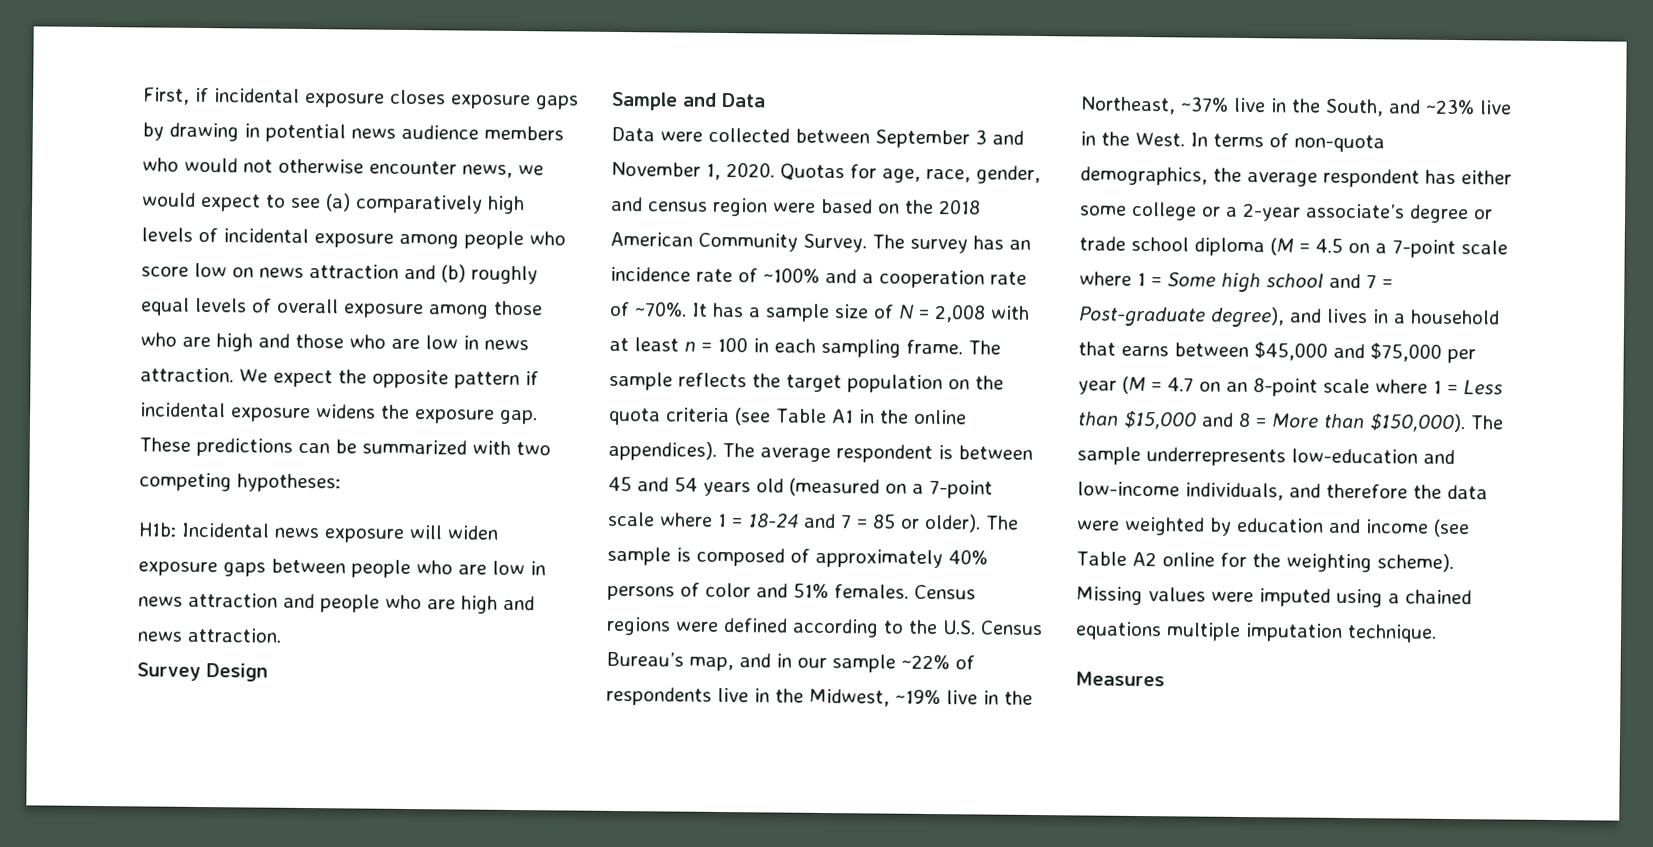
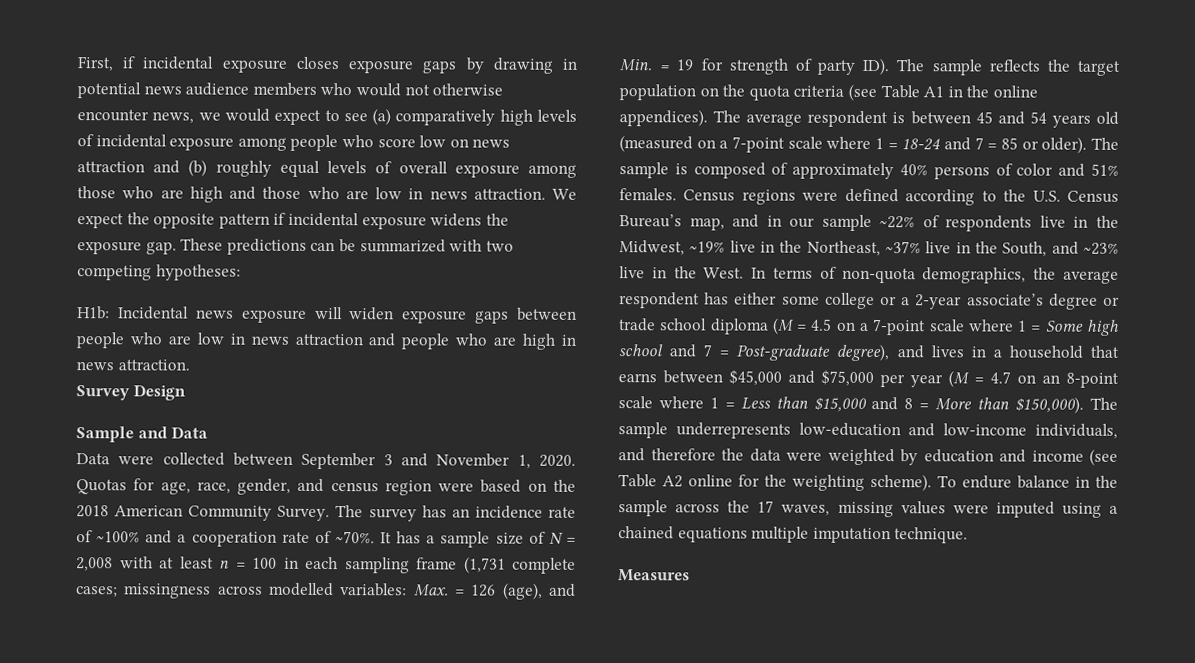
[503,595,535,611] and -> [561,334,576,346] in
[906,339,963,355] frame. -> [416,556,576,574] [76,582,576,600] [619,57,891,76] frame (1,731 complete cases; missingness across modelled variables: Max. = 126 (age), and Min. = 19 for strength of party ID).
[1076,586,1143,606] Missing -> [937,475,1118,489] [618,500,894,518] To endure balance in the sample across the 17 waves, missing

